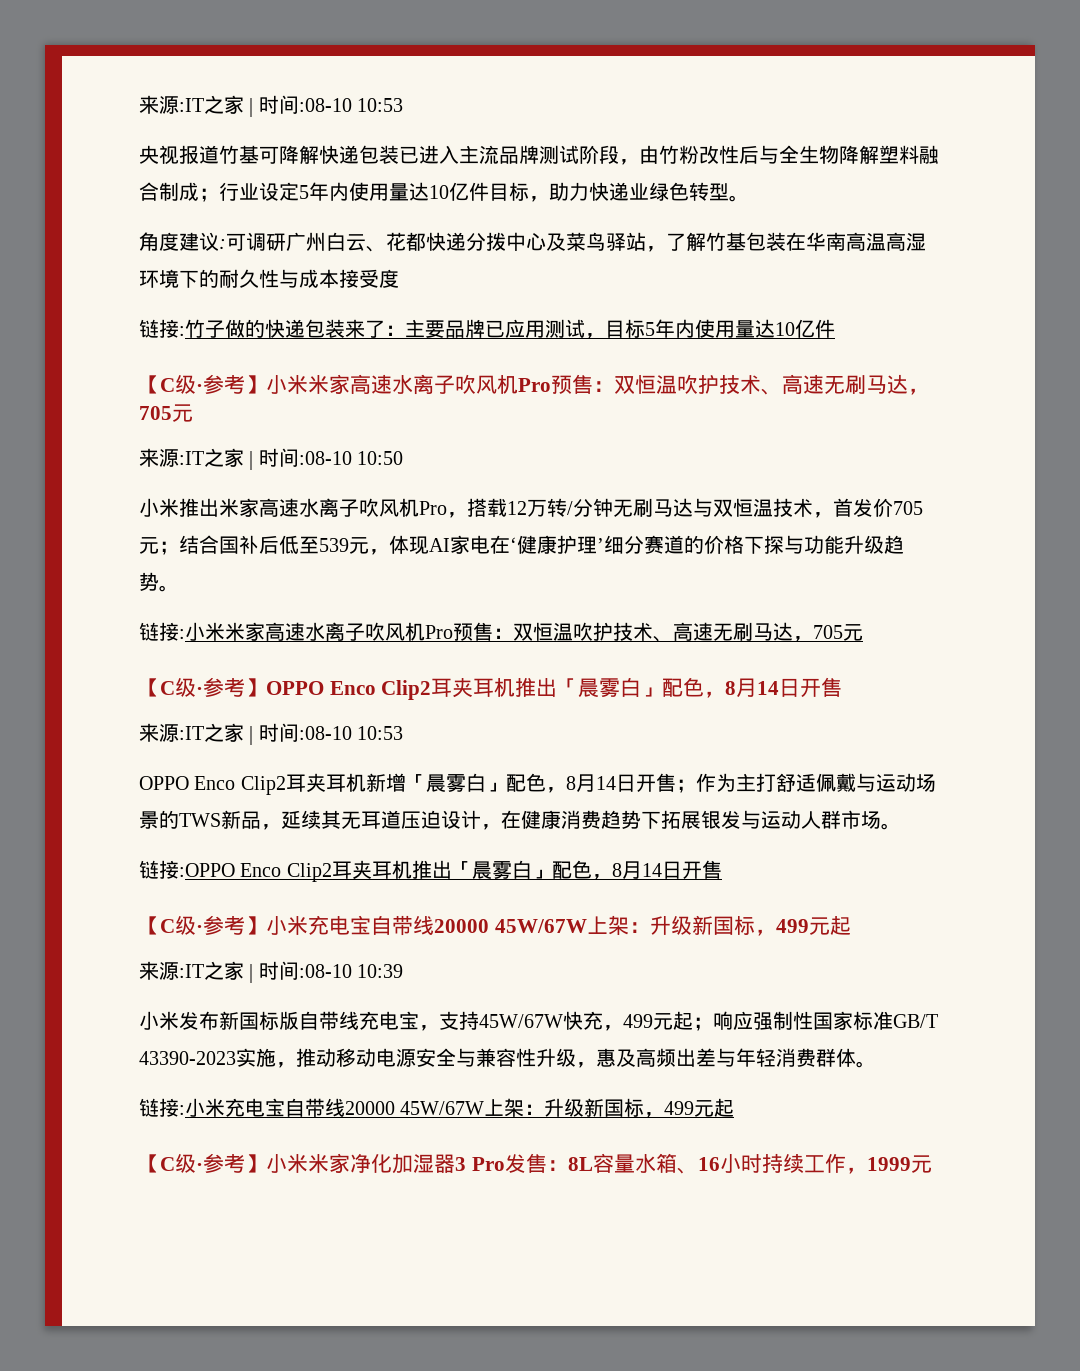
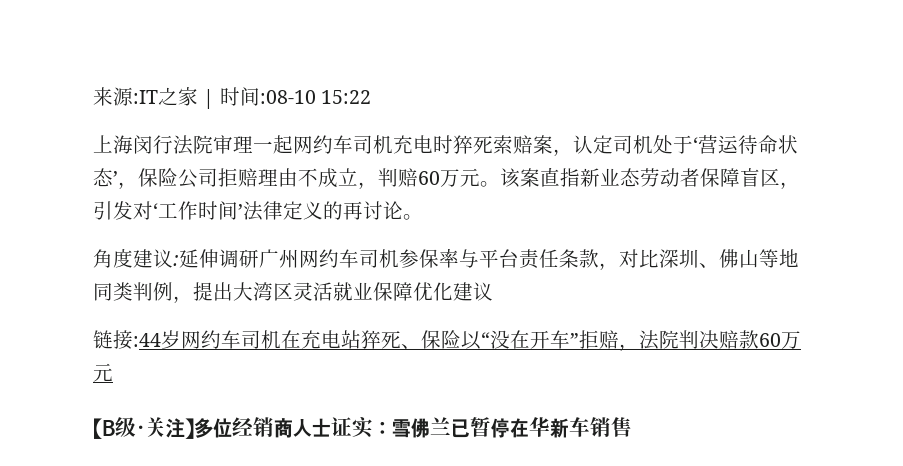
[139,95,404,117] [139,145,939,165] [139,182,729,202] 来源:IT之家 | 时间:08-10 10:53 // 央视报道竹基可降解快递包装已进入主流品牌测试阶段，由竹粉改性后与全生物降解塑料融合制成；行业设定5年内使用量达10亿件目标，助力快递业绿色转型 -> [93,87,371,109] [93,135,798,156] [93,167,800,189] [93,201,403,221] 来源:IT之家 | 时间:08-10 15:22 // 上海闵行法院审理一起网约车司机充电时猝死索赔案，认定司机处于‘营运待命状态’，保险公司拒赔理由不成立，判赔60万元。该案直指新业态劳动者保障盲区，引发对‘工作时间’法律定义的再讨论
[226,233,246,251] 可 -> [179,249,219,268] 延伸
[326,232,926,252] [139,269,399,288] [139,319,835,339] [139,374,929,395] [139,404,193,422] [139,448,404,470] [139,498,923,518] [139,535,904,555] [139,572,179,592] [139,622,863,642] [139,677,843,700] [139,723,404,745] [139,773,936,795] [139,810,901,830] [139,860,722,882] [139,915,851,936] [139,961,404,983] [139,1011,938,1031] [139,1048,876,1068] [139,1098,735,1118] [139,1153,932,1174] 白云、花都快递分拨中心及菜鸟驿站，了解竹基包装在华南高温高湿环境下的耐久性与成本接受度 // 链接:竹子做的快递包装来了：主要品牌已应用测试，目标5年内使用量达10亿件 // 【C级·参考】小米米家高速水离子吹风机Pro预售：双恒温吹护技术、高速无刷马达，705元 // 来源:IT之家 | 时间:08-10 10:50 // 小米推出米家高速水离子吹风机Pro，搭载12万转/分钟无刷马达与双恒温技术，首发价705元；结合国补后低至539元，体现AI家电在‘健康护理’细分赛道的价格下探与功能升级趋势。 // 链接:小米米家高速水离子吹风机Pro预售：双恒温吹护技术、高速无刷马达，705元 // 【C级·参考】OPPO Enco Clip2耳夹耳机推出「晨雾白」配色，8月14日开售 // 来源:IT之家 | 时间:08-10 10:53 // OPPO Enco Clip2耳夹耳机新增「晨雾白」配色，8月14日开售；作为主打舒适佩戴与运动场景的TWS新品，延续其无耳道压迫设计，在健康消费趋势下拓展银发与运动人群市场。 // 链接:OPPO Enco Clip2耳夹耳机推出「晨雾白」配色，8月14日开售 // 【C级·参考】小米充电宝自带线20000 45W/67W上架：升级新国标，499元起 // 来源:IT之家 | 时间:08-10 10:39 // 小米发布新国标版自带线充电宝，支持45W/67W快充，499元起；响应强制性国家标准GB/T 43390-2023实施，推动移动电源安全与兼容性升级，惠及高频出差与年轻消费群体。 // 链接:小米充电宝自带线20000 45W/67W上架：升级新国标，499元起 // 【C级·参考】小米米家净化加湿器3 Pro发售：8L容量水箱、16小时持续工作，1999元 -> [299,249,799,270] [93,282,493,303] [93,330,801,351] [93,363,113,382] [93,417,632,439] 网约车司机参保率与平台责任条款，对比深圳、佛山等地同类判例，提出大湾区灵活就业保障优化建议 // 链接:44岁网约车司机在充电站猝死、保险以“没在开车”拒赔，法院判决赔款60万元 // 【B级·关注】多位经销商人士证实：雪佛兰已暂停在华新车销售

